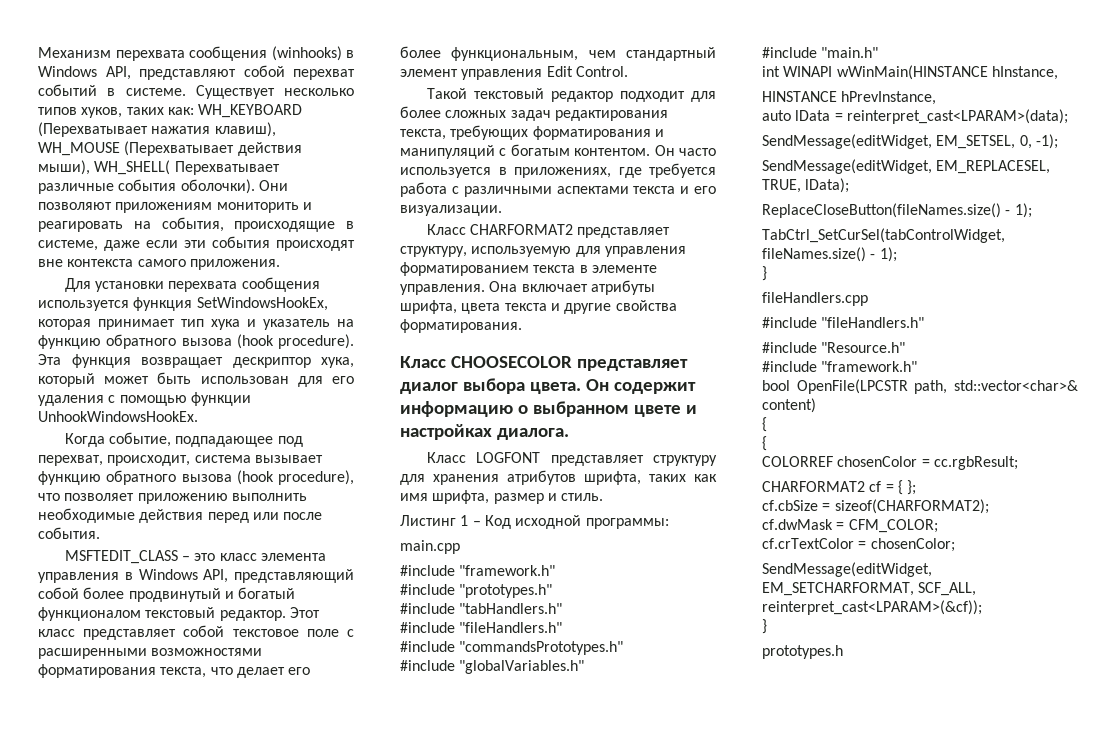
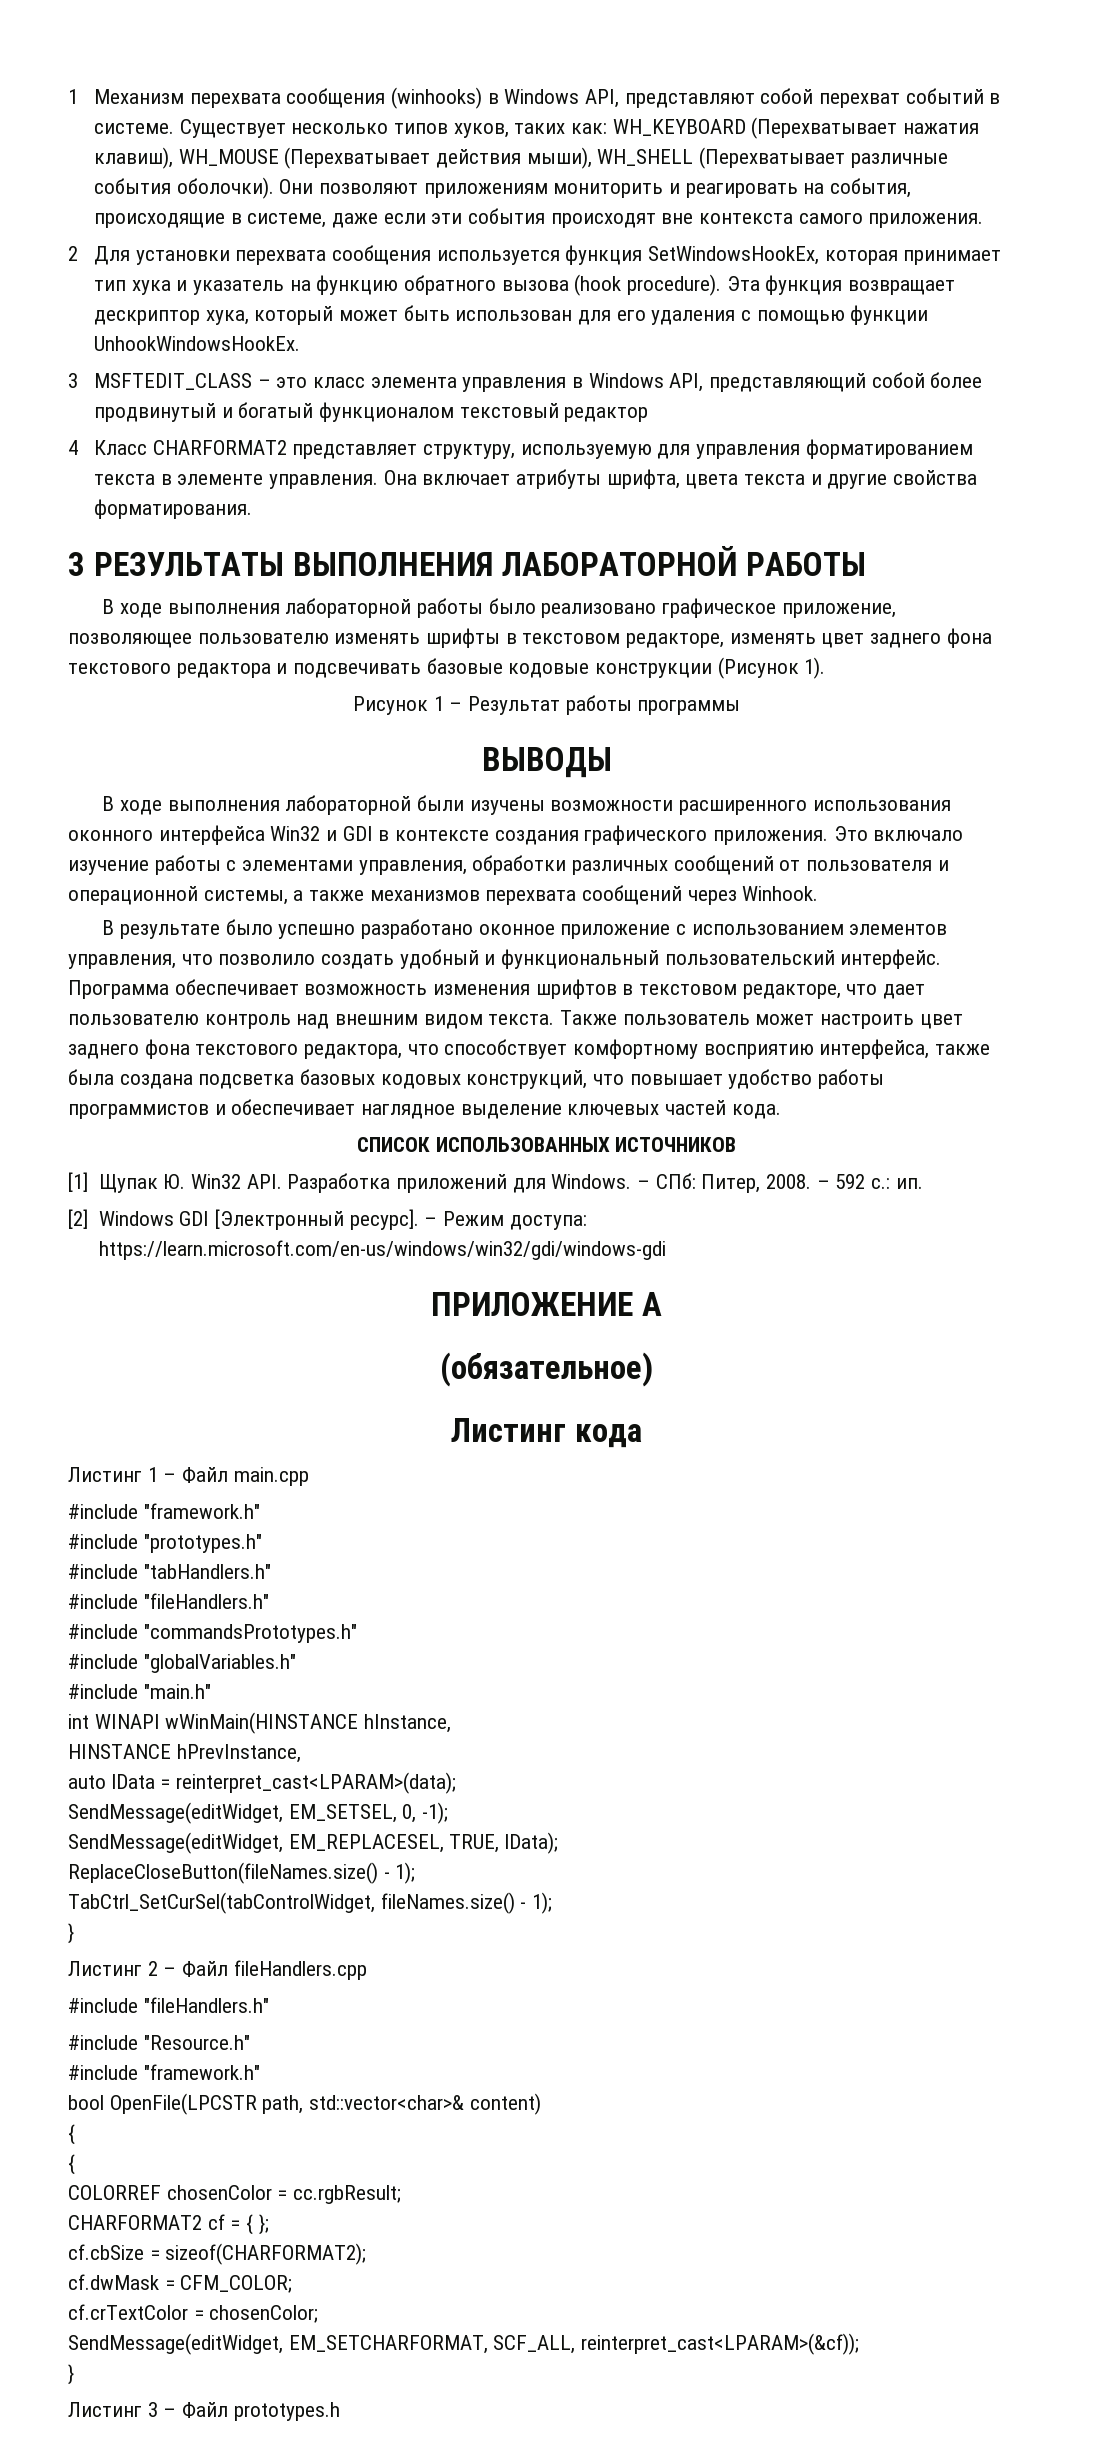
(38, 52) none -> [68,89,78,104] 1
[94,160,280,175] WH_SHELL( Перехватывает -> [597,147,845,169] WH_SHELL (Перехватывает
(280, 264) none -> [68,246,78,261] 2
[64,432,303,447] [38,455,323,466] [38,470,354,485] [38,493,307,504] [38,508,323,523] [38,527,100,539] Когда событие, подпадающее под перехват, происходит, система вызывает функцию обратного вызова (hook procedure), что позволяет приложению выполнить необходимые действия перед или после события. // -> [68,373,78,388] 3
[219,607,320,621] [38,625,354,640] [38,648,263,659] [38,664,311,678] [400,46,716,61] [400,66,628,80] [426,88,716,102] [400,106,668,121] [400,125,664,140] [400,144,716,159] [400,163,716,178] [400,182,716,197] [400,205,502,216] редактор. Этот класс представляет собой текстовое поле с расширенными возможностями форматирования текста, что делает его более функциональным, чем стандартный элемент управления Edit Control. // Такой текстовый редактор подходит для более сложных задач редактирования текста, требующих форматирования и манипуляций с богатым контентом. Он часто используется в приложениях, где требуется работа с различными аспектами текста и его визуализации. // -> [564,407,649,422] [68,440,78,455] редактор // 4
[400,356,688,371] [400,378,696,394] [400,401,697,417] [400,424,569,440] [426,452,717,466] [400,470,717,485] [400,490,604,504] Класс CHOOSECOLOR представляет диалог выбора цвета. Он содержит информацию о выбранном цвете и настройках диалога. // Класс LOGFONT представляет структуру для хранения атрибутов шрифта, таких как имя шрифта, размер и стиль. -> [68,546,866,576] [102,598,896,618] [68,628,992,648] [68,657,826,679] [352,695,741,715] [481,747,612,778] [102,795,951,815] [68,825,964,845] [68,855,949,875] [68,885,819,905] [102,919,948,939] [68,949,942,969] [68,979,926,999] [68,1010,963,1029] [68,1039,991,1059] [68,1069,885,1089] [68,1099,781,1119] [356,1137,737,1152] [68,1172,923,1193] [68,1209,587,1230] [98,1240,666,1260] [431,1292,662,1316] [440,1352,653,1387] [451,1418,642,1448] 3 РЕЗУЛЬТАТЫ ВЫПОЛНЕНИЯ ЛАБОРАТОРНОЙ РАБОТЫ // В ходе выполнения лабораторной работы было реализовано графическое приложение, позволяющее пользователю изменять шрифты в текстовом редакторе, изменять цвет заднего фона текстового редактора и подсвечивать базовые кодовые конструкции (Рисунок 1). // Рисунок 1 – Результат работы программы // ВЫВОДЫ // В ходе выполнения лабораторной были изучены возможности расширенного использования оконного интерфейса Win32 и GDI в контексте создания графического приложения. Это включало изучение работы с элементами управления, обработки различных сообщений от пользователя и операционной системы, а также механизмов перехвата сообщений через Winhook. // В результате было успешно разработано оконное приложение с использованием элементов управления, что позволило создать удобный и функциональный пользовательский интерфейс. Программа обеспечивает возможность изменения шрифтов в текстовом редакторе, что дает пользователю контроль над внешним видом текста. Также пользователь может настроить цвет заднего фона текстового редактора, что способствует комфортному восприятию интерфейса, также была создана подсветка базовых кодовых конструкций, что повышает удобство работы программистов и обеспечивает наглядное выделение ключевых частей кода. // СПИСОК ИСПОЛЬЗОВАННЫХ ИСТОЧНИКОВ // [1] Щупак Ю. Win32 API. Разработка приложений для Windows. – СПб: Питер, 2008. – 592 с.: ип. // [2] Windows GDI [Электронный ресурс]. – Режим доступа: https://learn.microsoft.com/en-us/windows/win32/gdi/windows-gdi // ПРИЛОЖЕНИЕ А // (обязательное) // Листинг кода
[484,515,669,529] Код исходной программы: // -> [182,1467,229,1483] Файл
(767, 273) none -> [68,1961,229,1977] Листинг 2 – Файл
(767, 626) none -> [68,2402,229,2418] Листинг 3 – Файл

